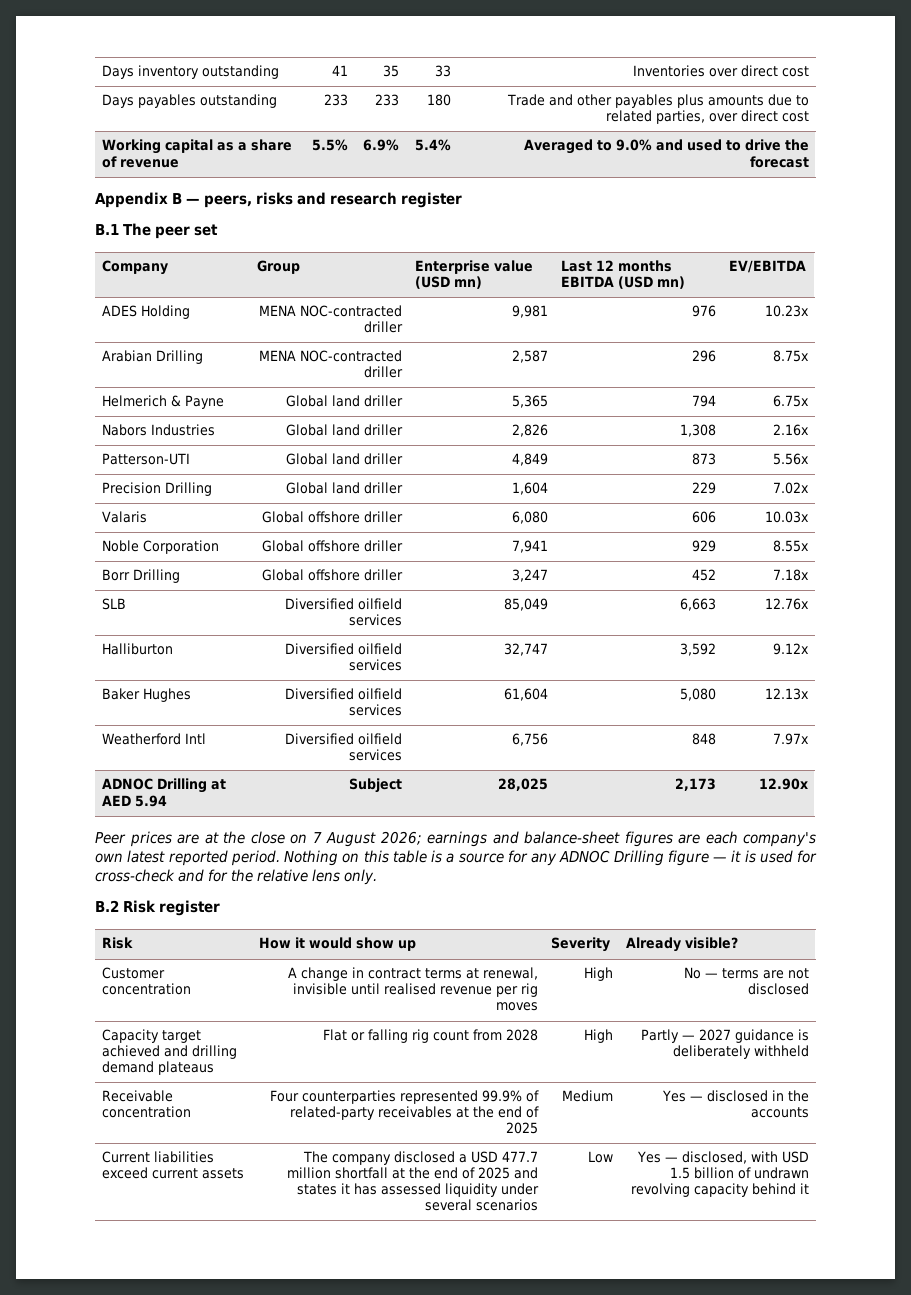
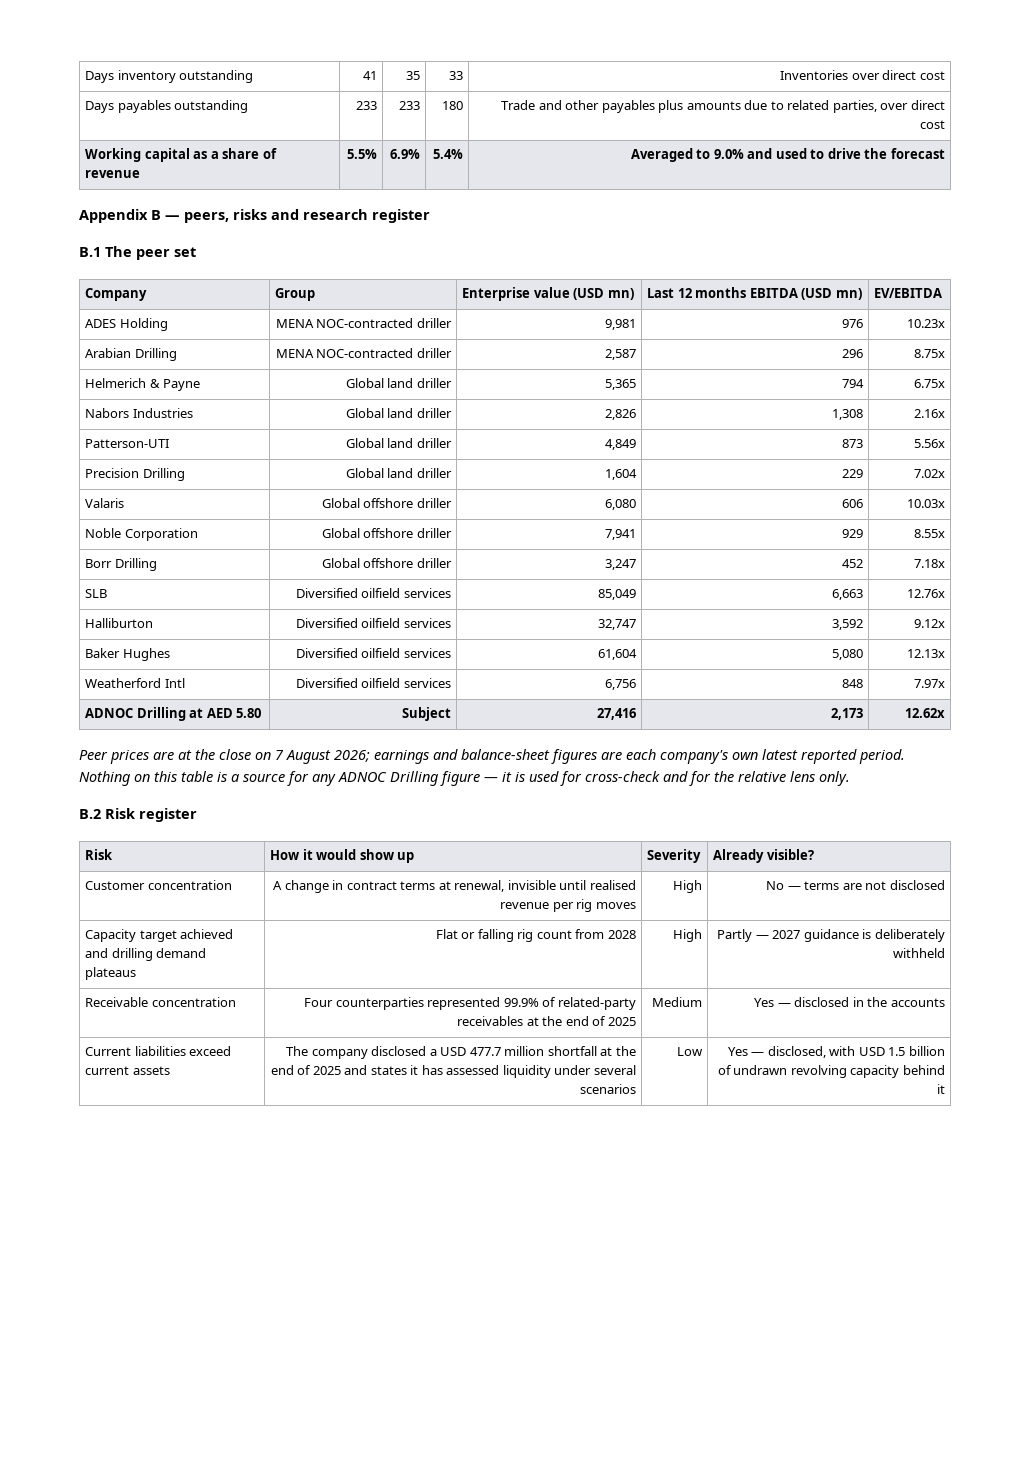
[135,795,168,807] 5.94 -> [236,708,262,718] 5.80
[497,778,548,791] 28,025 -> [596,708,636,720] 27,416
[758,778,808,790] 12.90x -> [904,708,945,718] 12.62x

